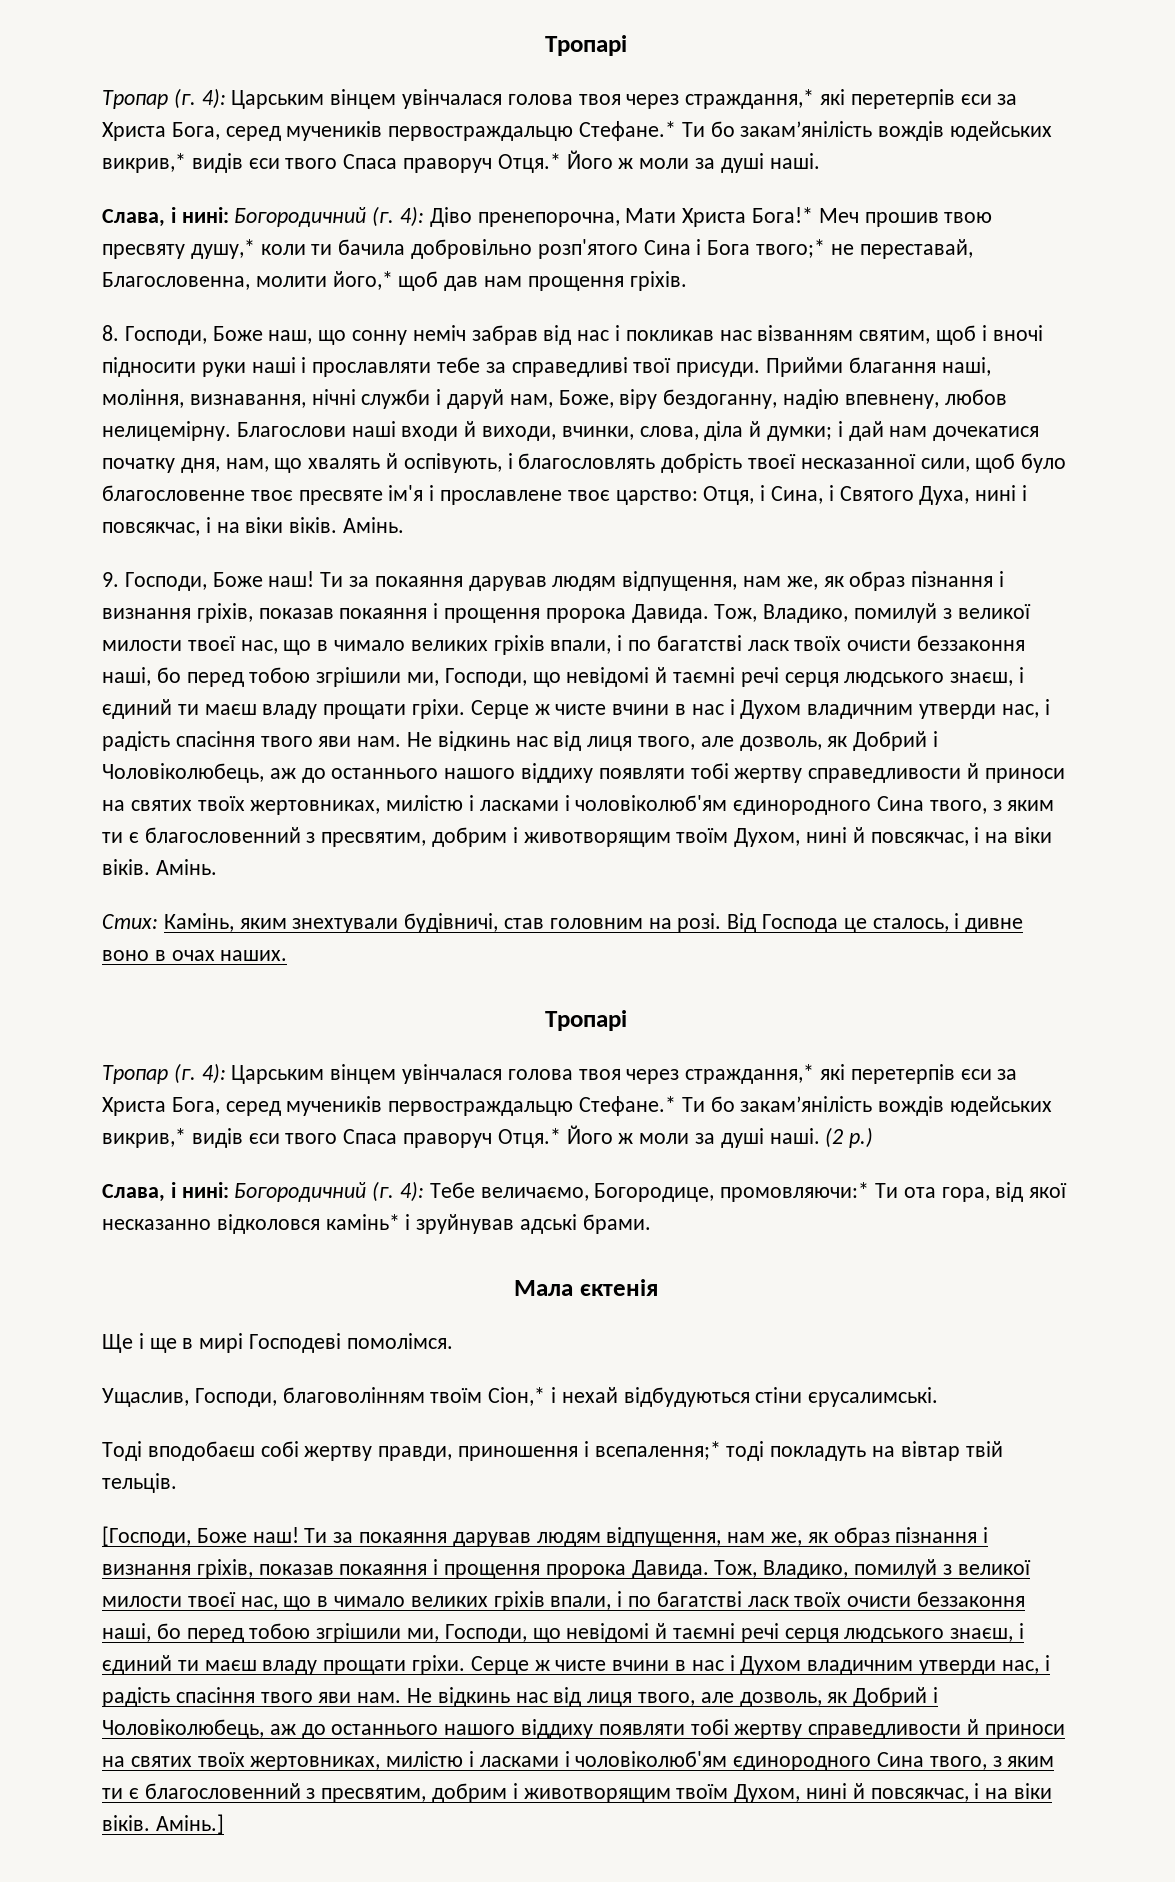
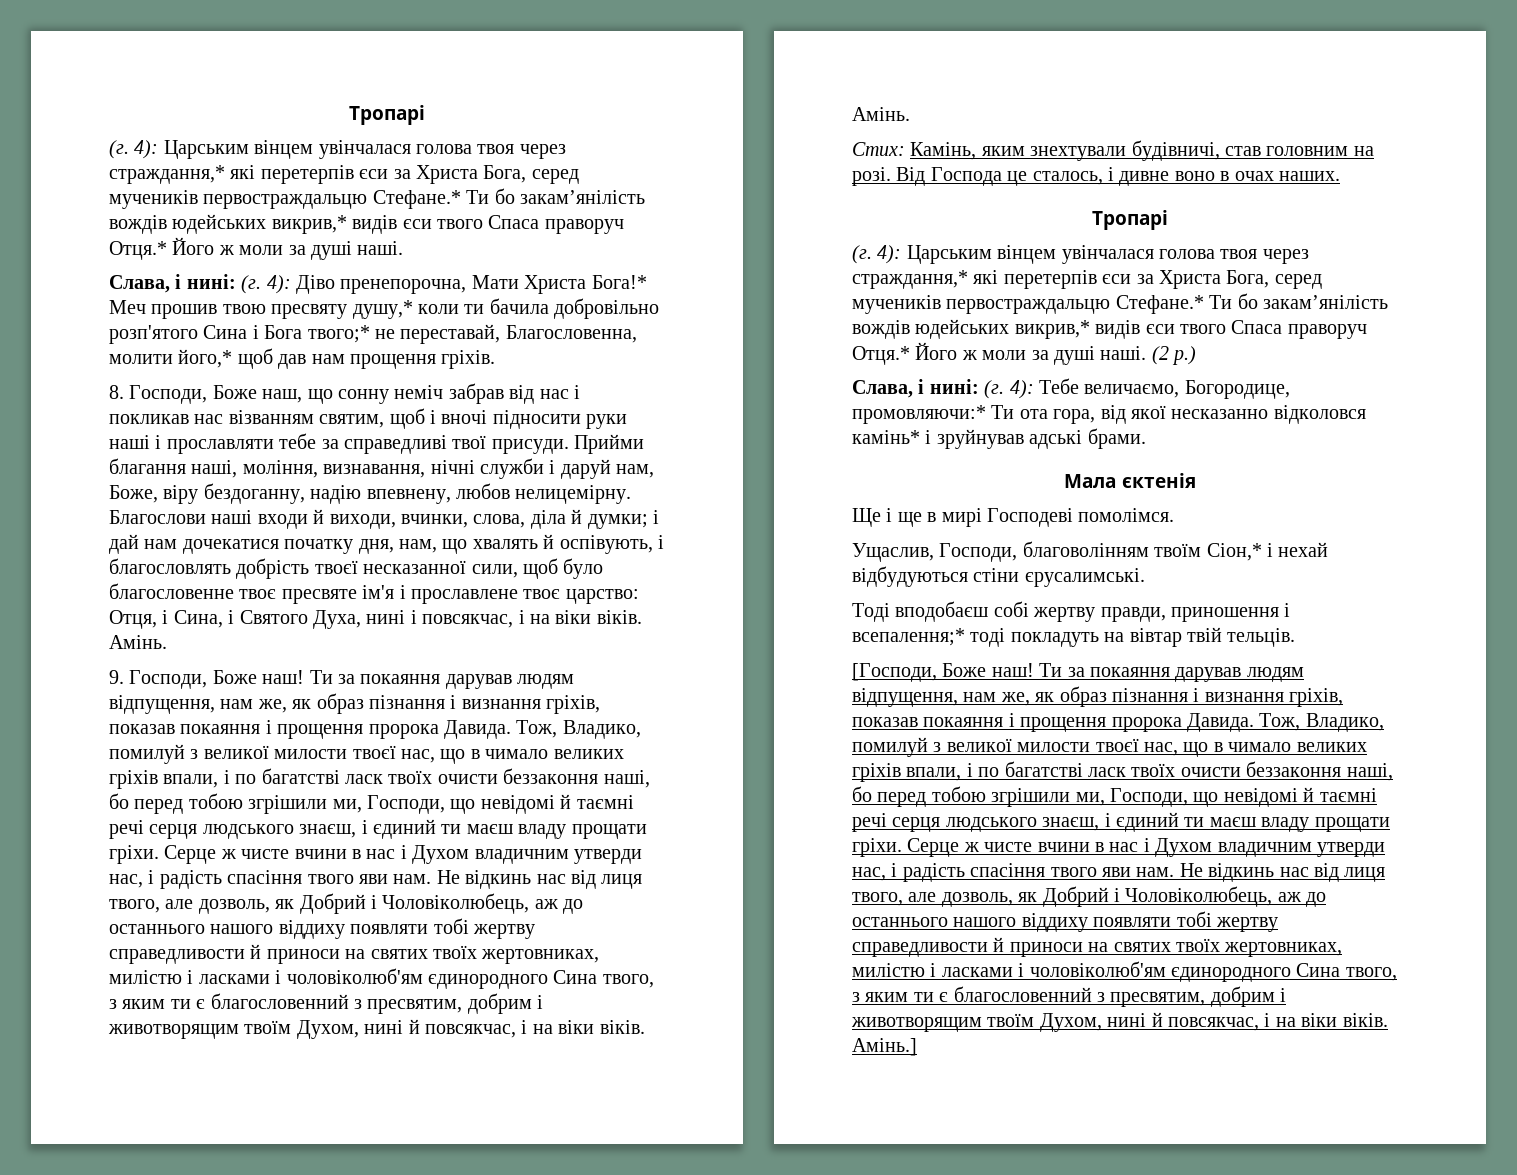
[545,35,627,56] [102,90,168,109] Тропарі // Тропар -> [349,105,425,125] Тропарі //
[234,207,367,227] Богородичний -> (236, 281) none
[102,1065,168,1084] Тропар -> (1168, 220) none
[234,1182,367,1202] Богородичний -> (979, 386) none

